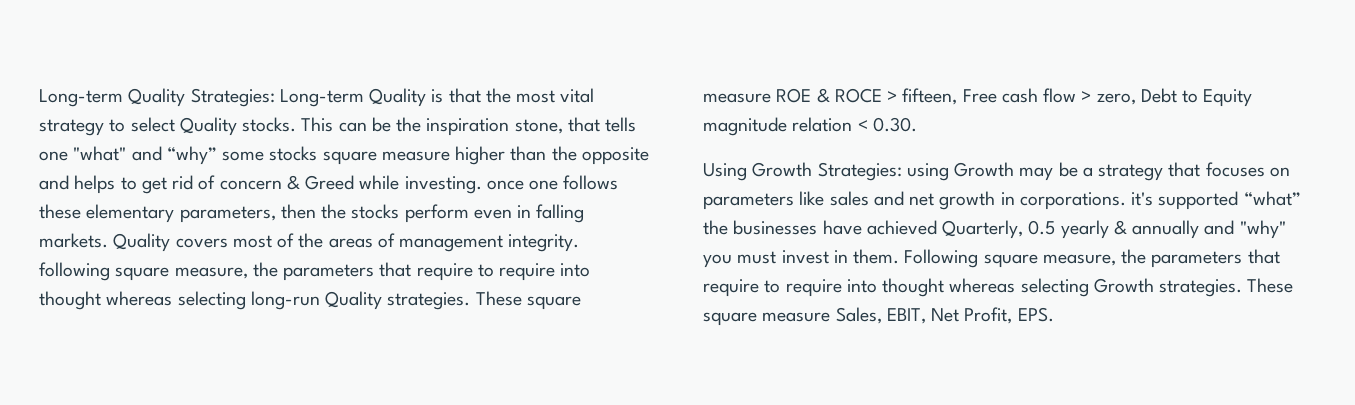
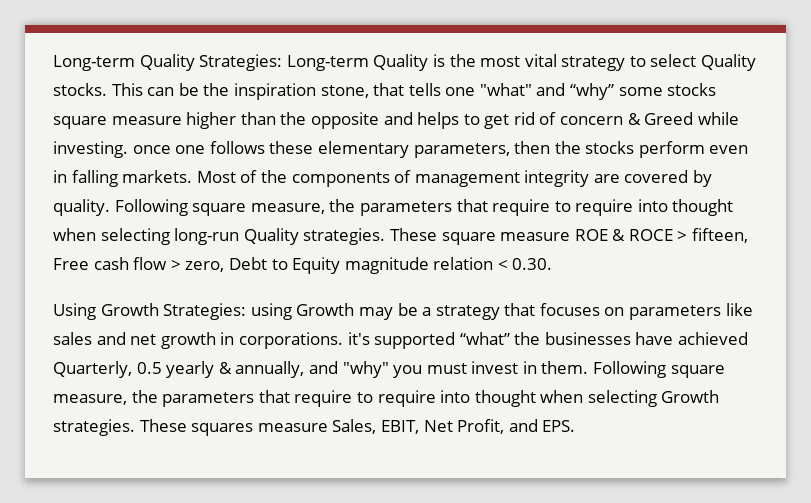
[448,88,481,103] that -> (445, 60) none
[113,233,272,252] Quality covers most -> [196,171,236,183] Most
[328,238,373,248] areas -> [291,172,390,187] components
[508,234,580,252] [39,262,110,281] integrity. following -> [524,170,713,187] [53,199,188,216] integrity are covered by quality. Following
[106,291,173,306] whereas -> [53,228,96,241] when
[1132,220,1200,239] annually -> [235,361,305,378] annually,
[949,278,1016,293] whereas -> [540,390,584,403] when
[703,312,757,326] square -> [191,423,254,436] squares
(1013, 315) none -> [508,419,538,432] and

